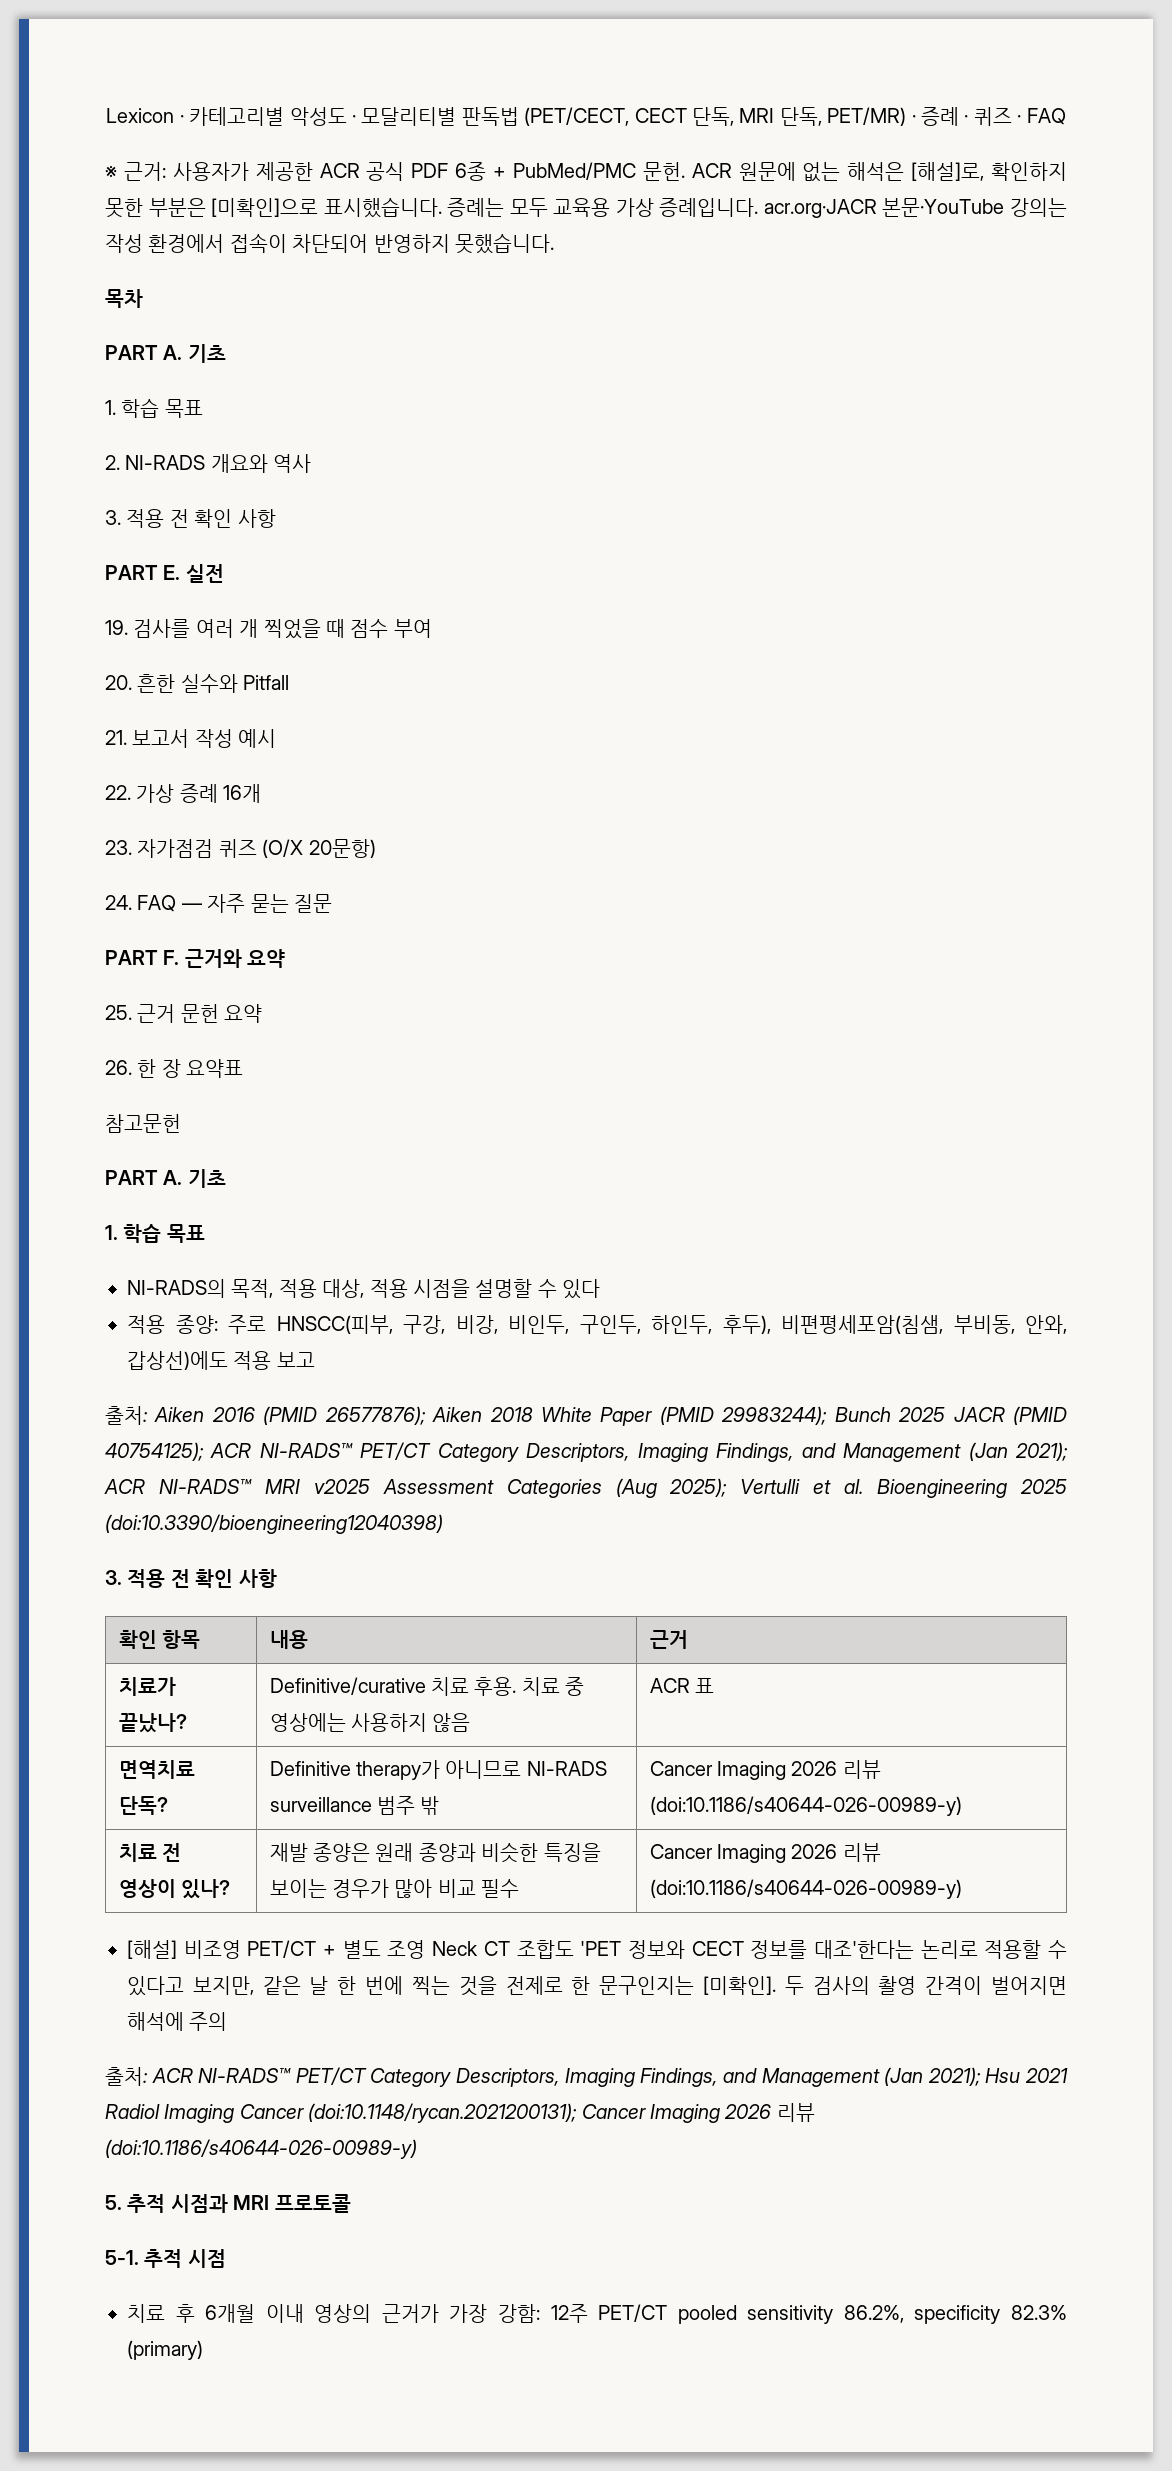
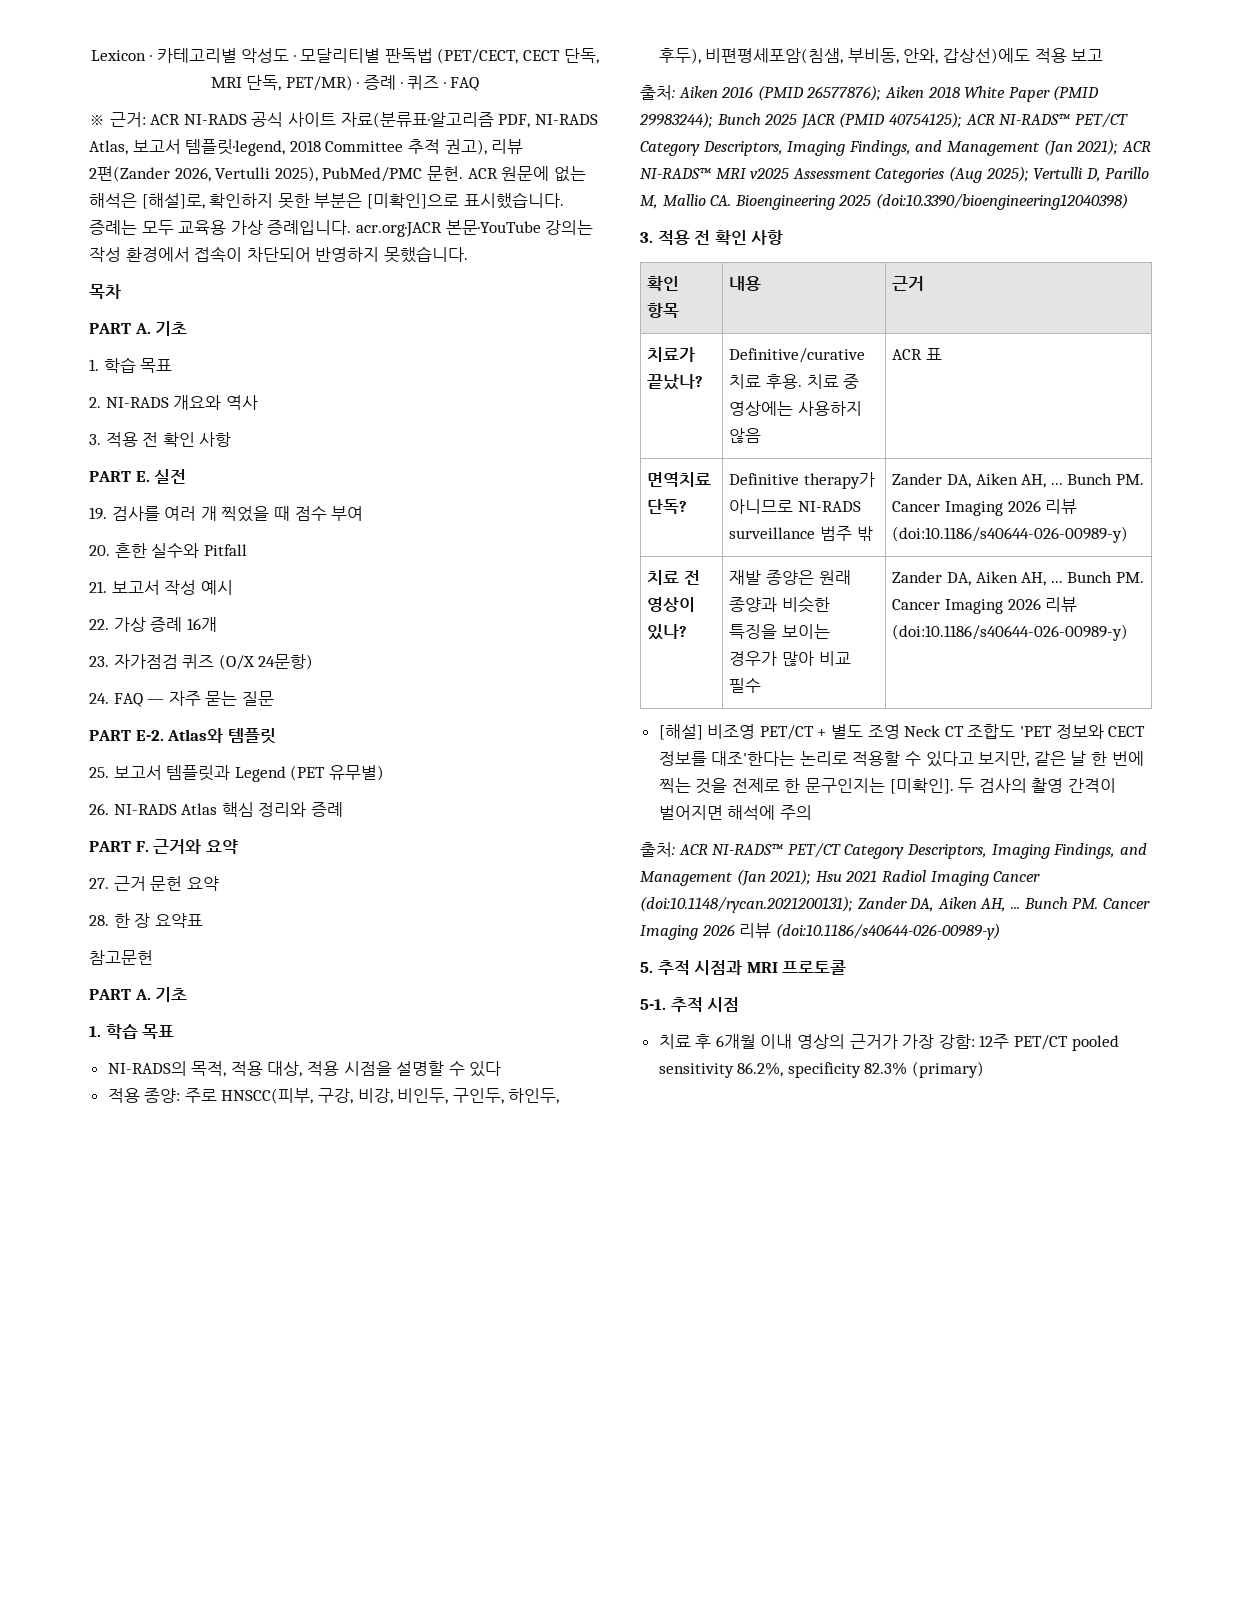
[172,162,506,181] 사용자가 제공한 ACR 공식 PDF 6종 + -> [150,112,598,128] [89,139,524,156] [89,166,318,182] ACR NI-RADS 공식 사이트 자료(분류표·알고리즘 PDF, NI-RADS Atlas, 보고서 템플릿·legend, 2018 Committee 추적 권고), 리뷰 2편(Zander 2026, Vertulli 2025),
[308,839,376,858] 20문항) -> [258,654,314,670] 24문항)
(332, 903) none -> [89,728,276,744] [89,765,384,782] [89,802,343,817] // PART E-2. Atlas와 템플릿 // 25. 보고서 템플릿과 Legend (PET 유무별) // 26. NI-RADS Atlas 핵심 정리와 증례
[105,1005,132,1020] 25. -> [89,878,109,889] 27.
[105,1060,132,1075] 26. -> [89,915,109,926] 28.
[813,1479,864,1494] et al. -> [1085,167,1150,182] [640,194,732,209] D, Parillo M, Mallio CA.
(440, 1805) none -> [892,473,1144,488] Zander DA, Aiken AH, ... Bunch PM.
(520, 1888) none -> [892,571,1144,586] Zander DA, Aiken AH, ... Bunch PM.
(578, 2113) none -> [857,897,1099,912] Zander DA, Aiken AH, ... Bunch PM.

